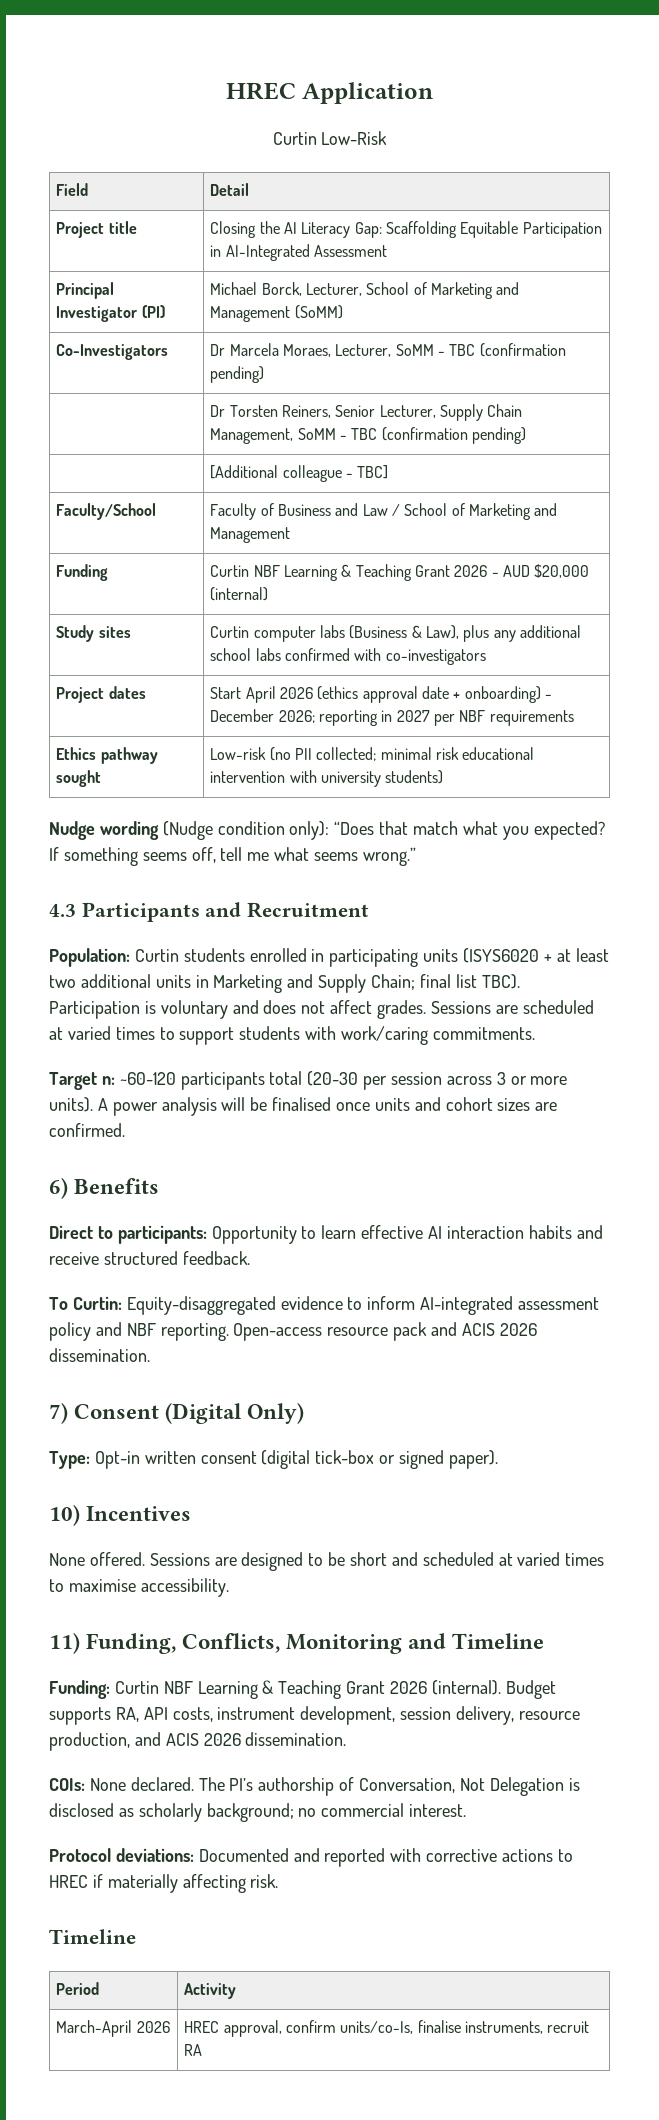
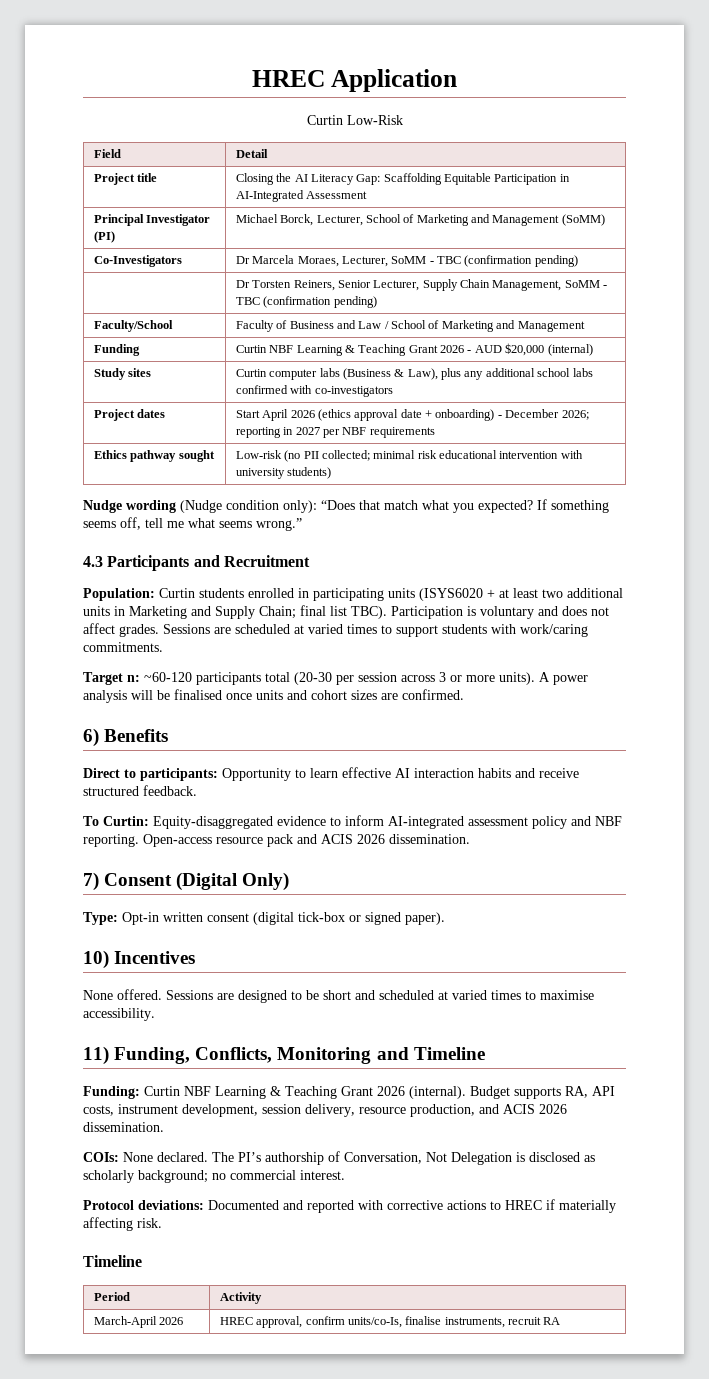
[210,465,389,482] // | [Additional colleague - TBC] -> (377, 302) none

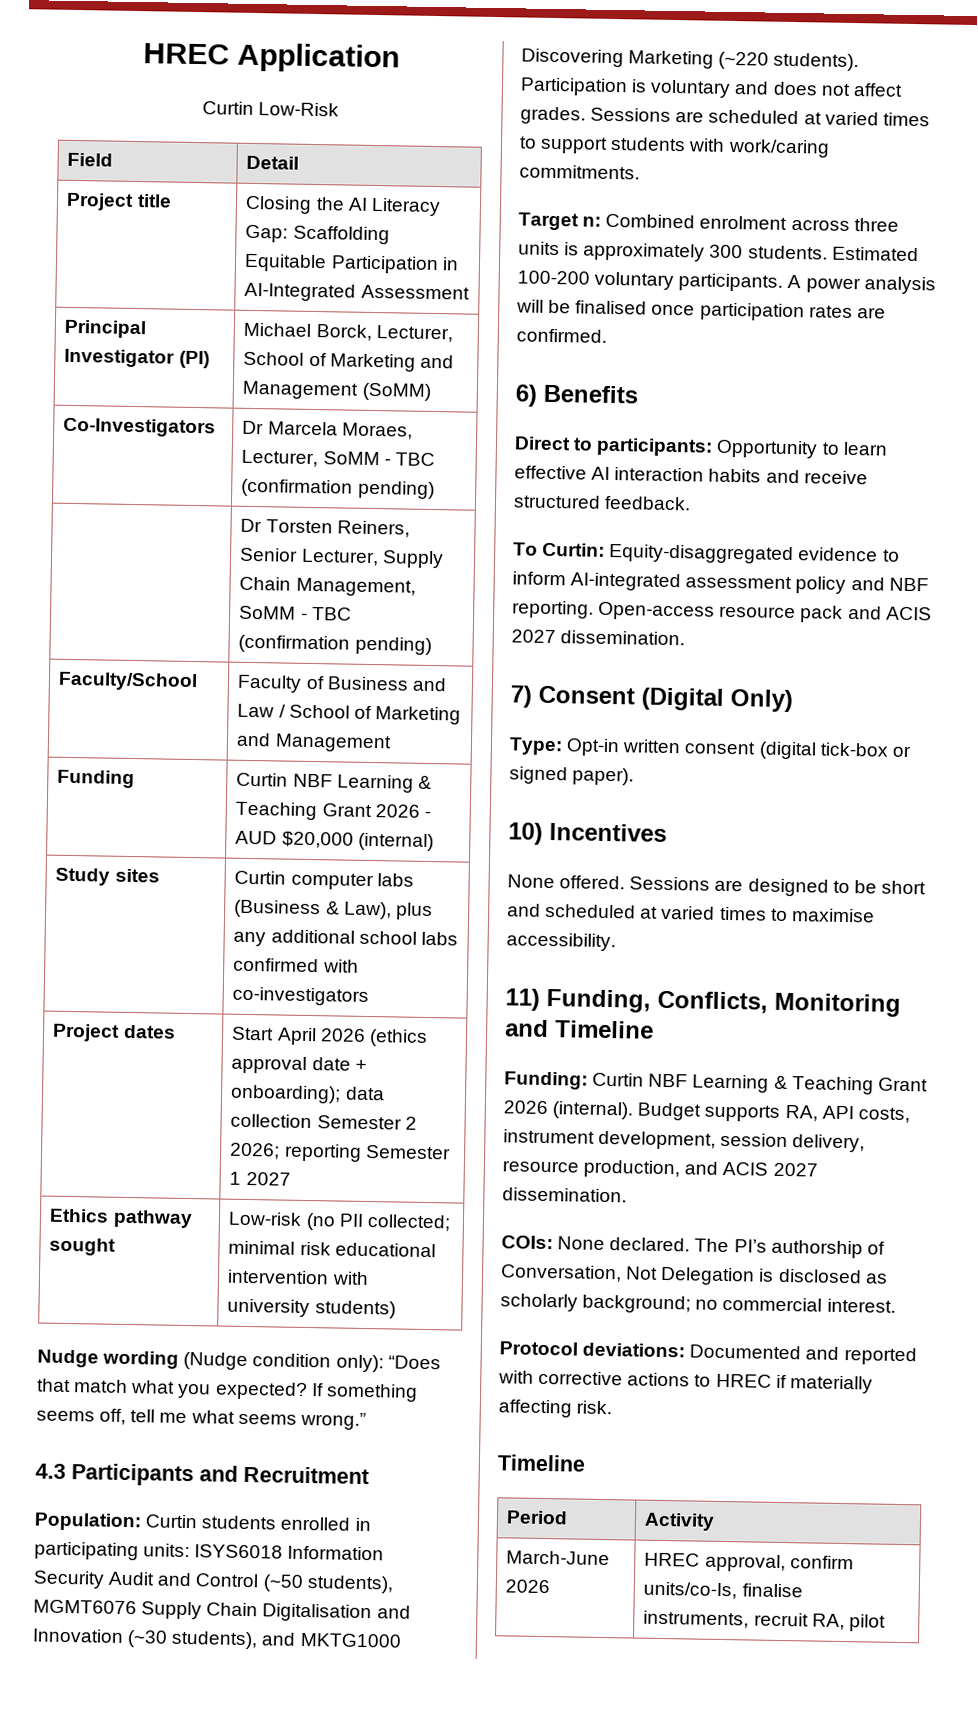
[435,409,589,421] [235,427,435,438] onboarding) - December 2026; reporting in 2027 per NBF requirements -> [230,1084,385,1104] [230,1113,417,1130] [229,1142,451,1162] [229,1171,291,1186] onboarding); data collection Semester 2 2026; reporting Semester 1 2027
[388,588,623,601] [83,605,387,619] units (ISYS6020 + at least two additional units in Marketing and Supply Chain; final list TBC). -> [143,1543,385,1561] [33,1570,393,1594] [33,1599,411,1623] [32,1628,402,1650] [521,48,860,72] units: ISYS6018 Information Security Audit and Control (~50 students), MGMT6076 Supply Chain Digitalisation and Innovation (~30 students), and MKTG1000 Discovering Marketing (~220 students).
[144,672,535,685] ~60-120 participants total (20-30 per session across 3 or more units). -> [605,213,899,232] [518,241,919,262] [517,270,784,292] Combined enrolment across three units is approximately 300 students. Estimated 100-200 voluntary participants.
[256,690,377,700] units and cohort sizes -> [699,302,853,322] participation rates
[357,834,385,844] 2026 -> [511,629,556,644] 2027
[539,1104,567,1114] 2026 -> [772,1162,818,1177] 2027
[93,1316,157,1328] March-April -> [506,1550,611,1566] March-June
[543,1317,561,1325] RA -> [811,1613,886,1632] RA, pilot

